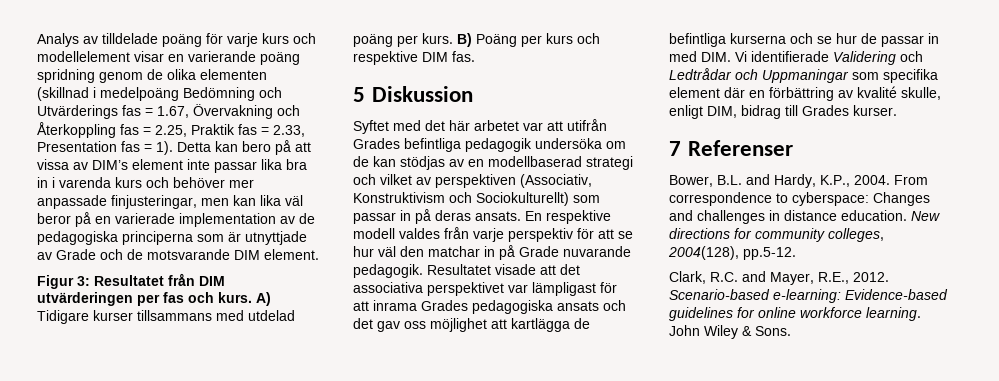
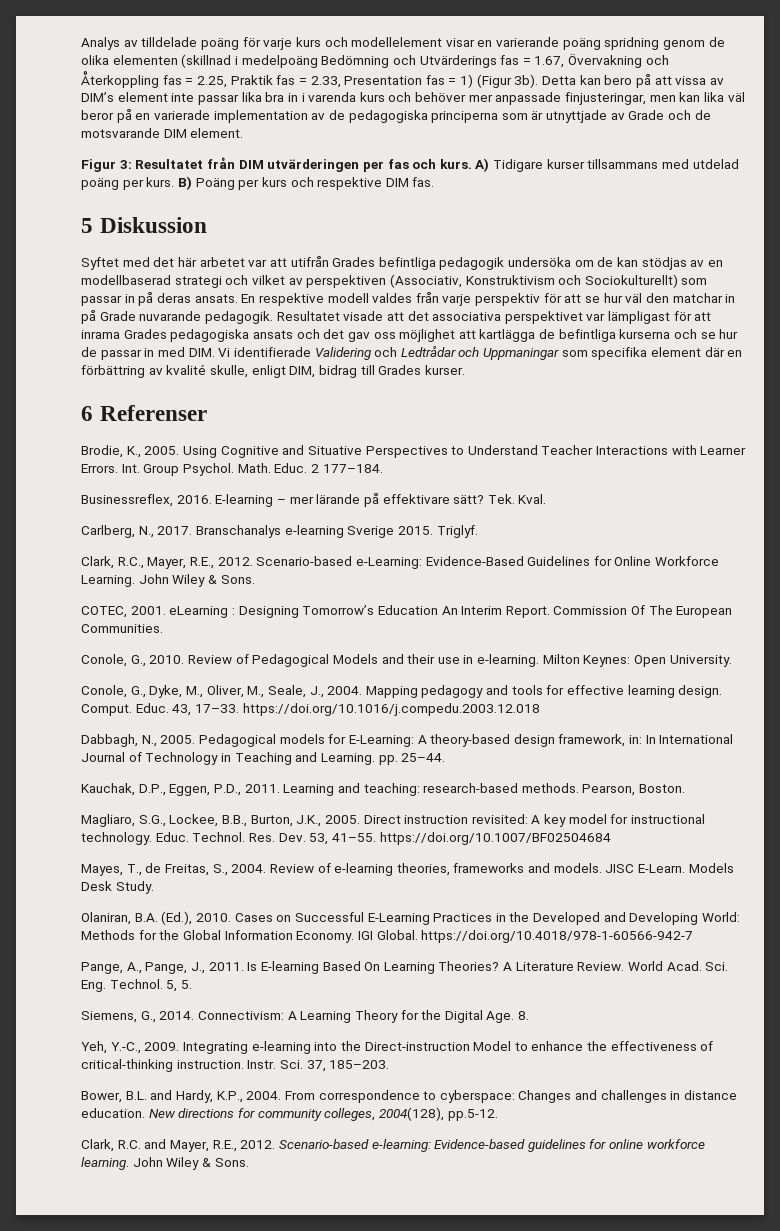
[156,141,173,155] 1). -> [460,74,539,88] 1) (Figur 3b).
[669,141,681,156] 7 -> [81,406,93,421] 6
(793, 148) none -> [81,445,747,458] [81,463,383,476] [81,493,547,507] [81,525,478,538] [81,556,720,569] [81,574,255,587] [81,605,733,618] [81,624,163,633] [81,654,732,667] [81,685,723,698] [81,703,540,716] [81,734,734,747] [81,752,446,765] [81,783,686,796] [81,814,706,827] [81,832,611,845] [81,863,734,876] [81,881,154,894] [81,911,741,925] [81,930,694,943] [81,961,729,974] [81,979,192,992] [81,1010,530,1023] [81,1041,714,1054] [81,1059,390,1072] // Brodie, K., 2005. Using Cognitive and Situative Perspectives to Understand Teacher Interactions with Learner Errors. Int. Group Psychol. Math. Educ. 2 177–184. // Businessreflex, 2016. E-learning – mer lärande på effektivare sätt? Tek. Kval. // Carlberg, N., 2017. Branschanalys e-learning Sverige 2015. Triglyf. // Clark, R.C., Mayer, R.E., 2012. Scenario-based e-Learning: Evidence-Based Guidelines for Online Workforce Learning. John Wiley & Sons. // COTEC, 2001. eLearning : Designing Tomorrow’s Education An Interim Report. Commission Of The European Communities. // Conole, G., 2010. Review of Pedagogical Models and their use in e-learning. Milton Keynes: Open University. // Conole, G., Dyke, M., Oliver, M., Seale, J., 2004. Mapping pedagogy and tools for effective learning design. Comput. Educ. 43, 17–33. https://doi.org/10.1016/j.compedu.2003.12.018 // Dabbagh, N., 2005. Pedagogical models for E-Learning: A theory-based design framework, in: In International Journal of Technology in Teaching and Learning. pp. 25–44. // Kauchak, D.P., Eggen, P.D., 2011. Learning and teaching: research-based methods. Pearson, Boston. // Magliaro, S.G., Lockee, B.B., Burton, J.K., 2005. Direct instruction revisited: A key model for instructional technology. Educ. Technol. Res. Dev. 53, 41–55. https://doi.org/10.1007/BF02504684 // Mayes, T., de Freitas, S., 2004. Review of e-learning theories, frameworks and models. JISC E-Learn. Models Desk Study. // Olaniran, B.A. (Ed.), 2010. Cases on Successful E-Learning Practices in the Developed and Developing World: Methods for the Global Information Economy. IGI Global. https://doi.org/10.4018/978-1-60566-942-7 // Pange, A., Pange, J., 2011. Is E-learning Based On Learning Theories? A Literature Review. World Acad. Sci. Eng. Technol. 5, 5. // Siemens, G., 2014. Connectivism: A Learning Theory for the Digital Age. 8. // Yeh, Y.-C., 2009. Integrating e-learning into the Direct-instruction Model to enhance the effectiveness of critical-thinking instruction. Instr. Sci. 37, 185–203.

